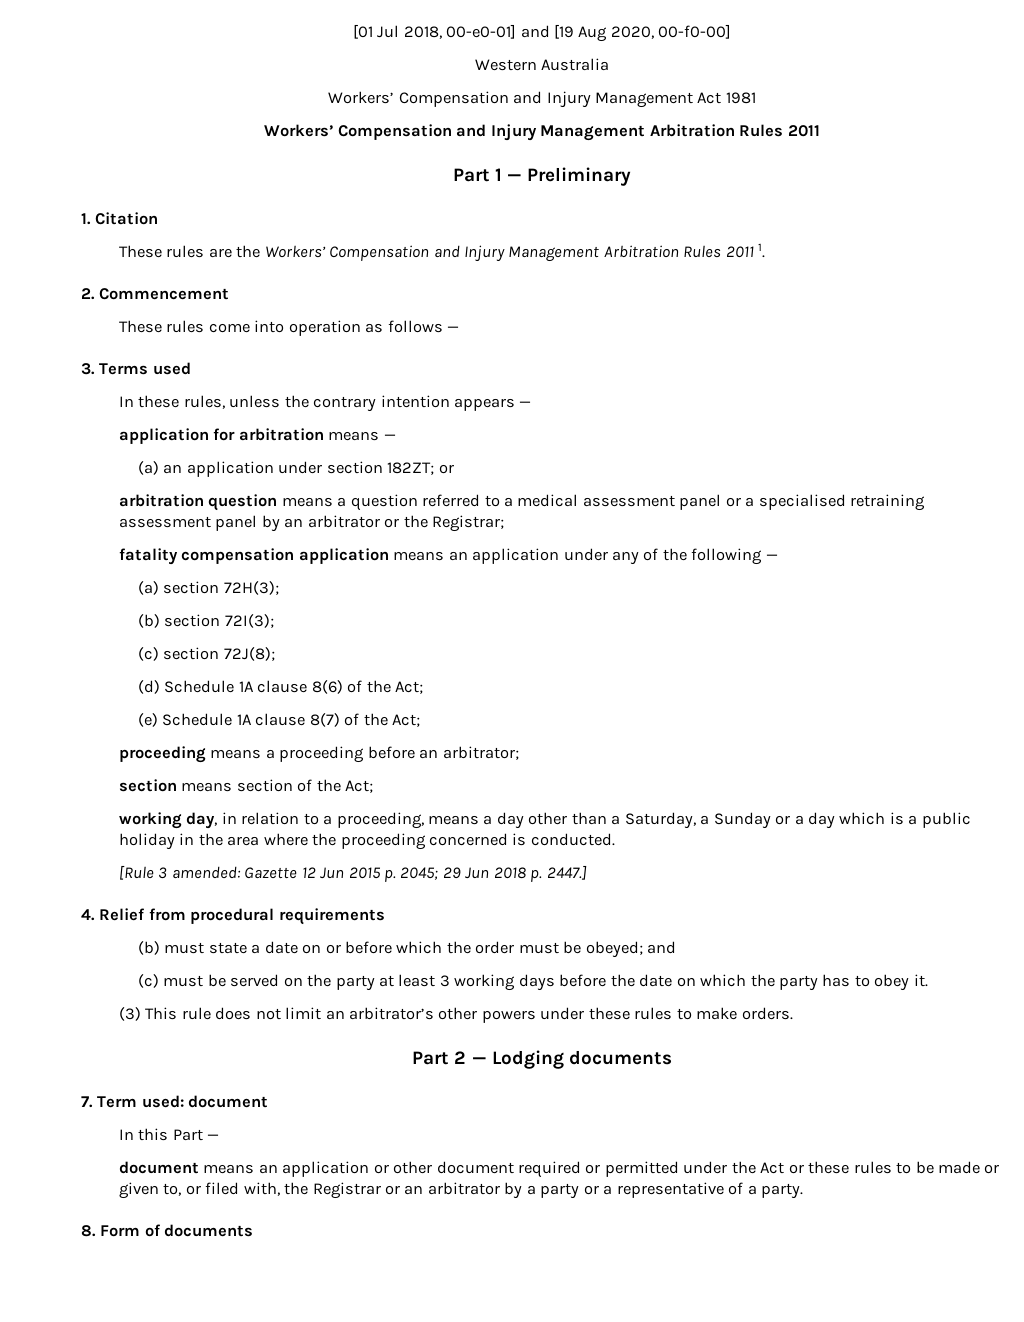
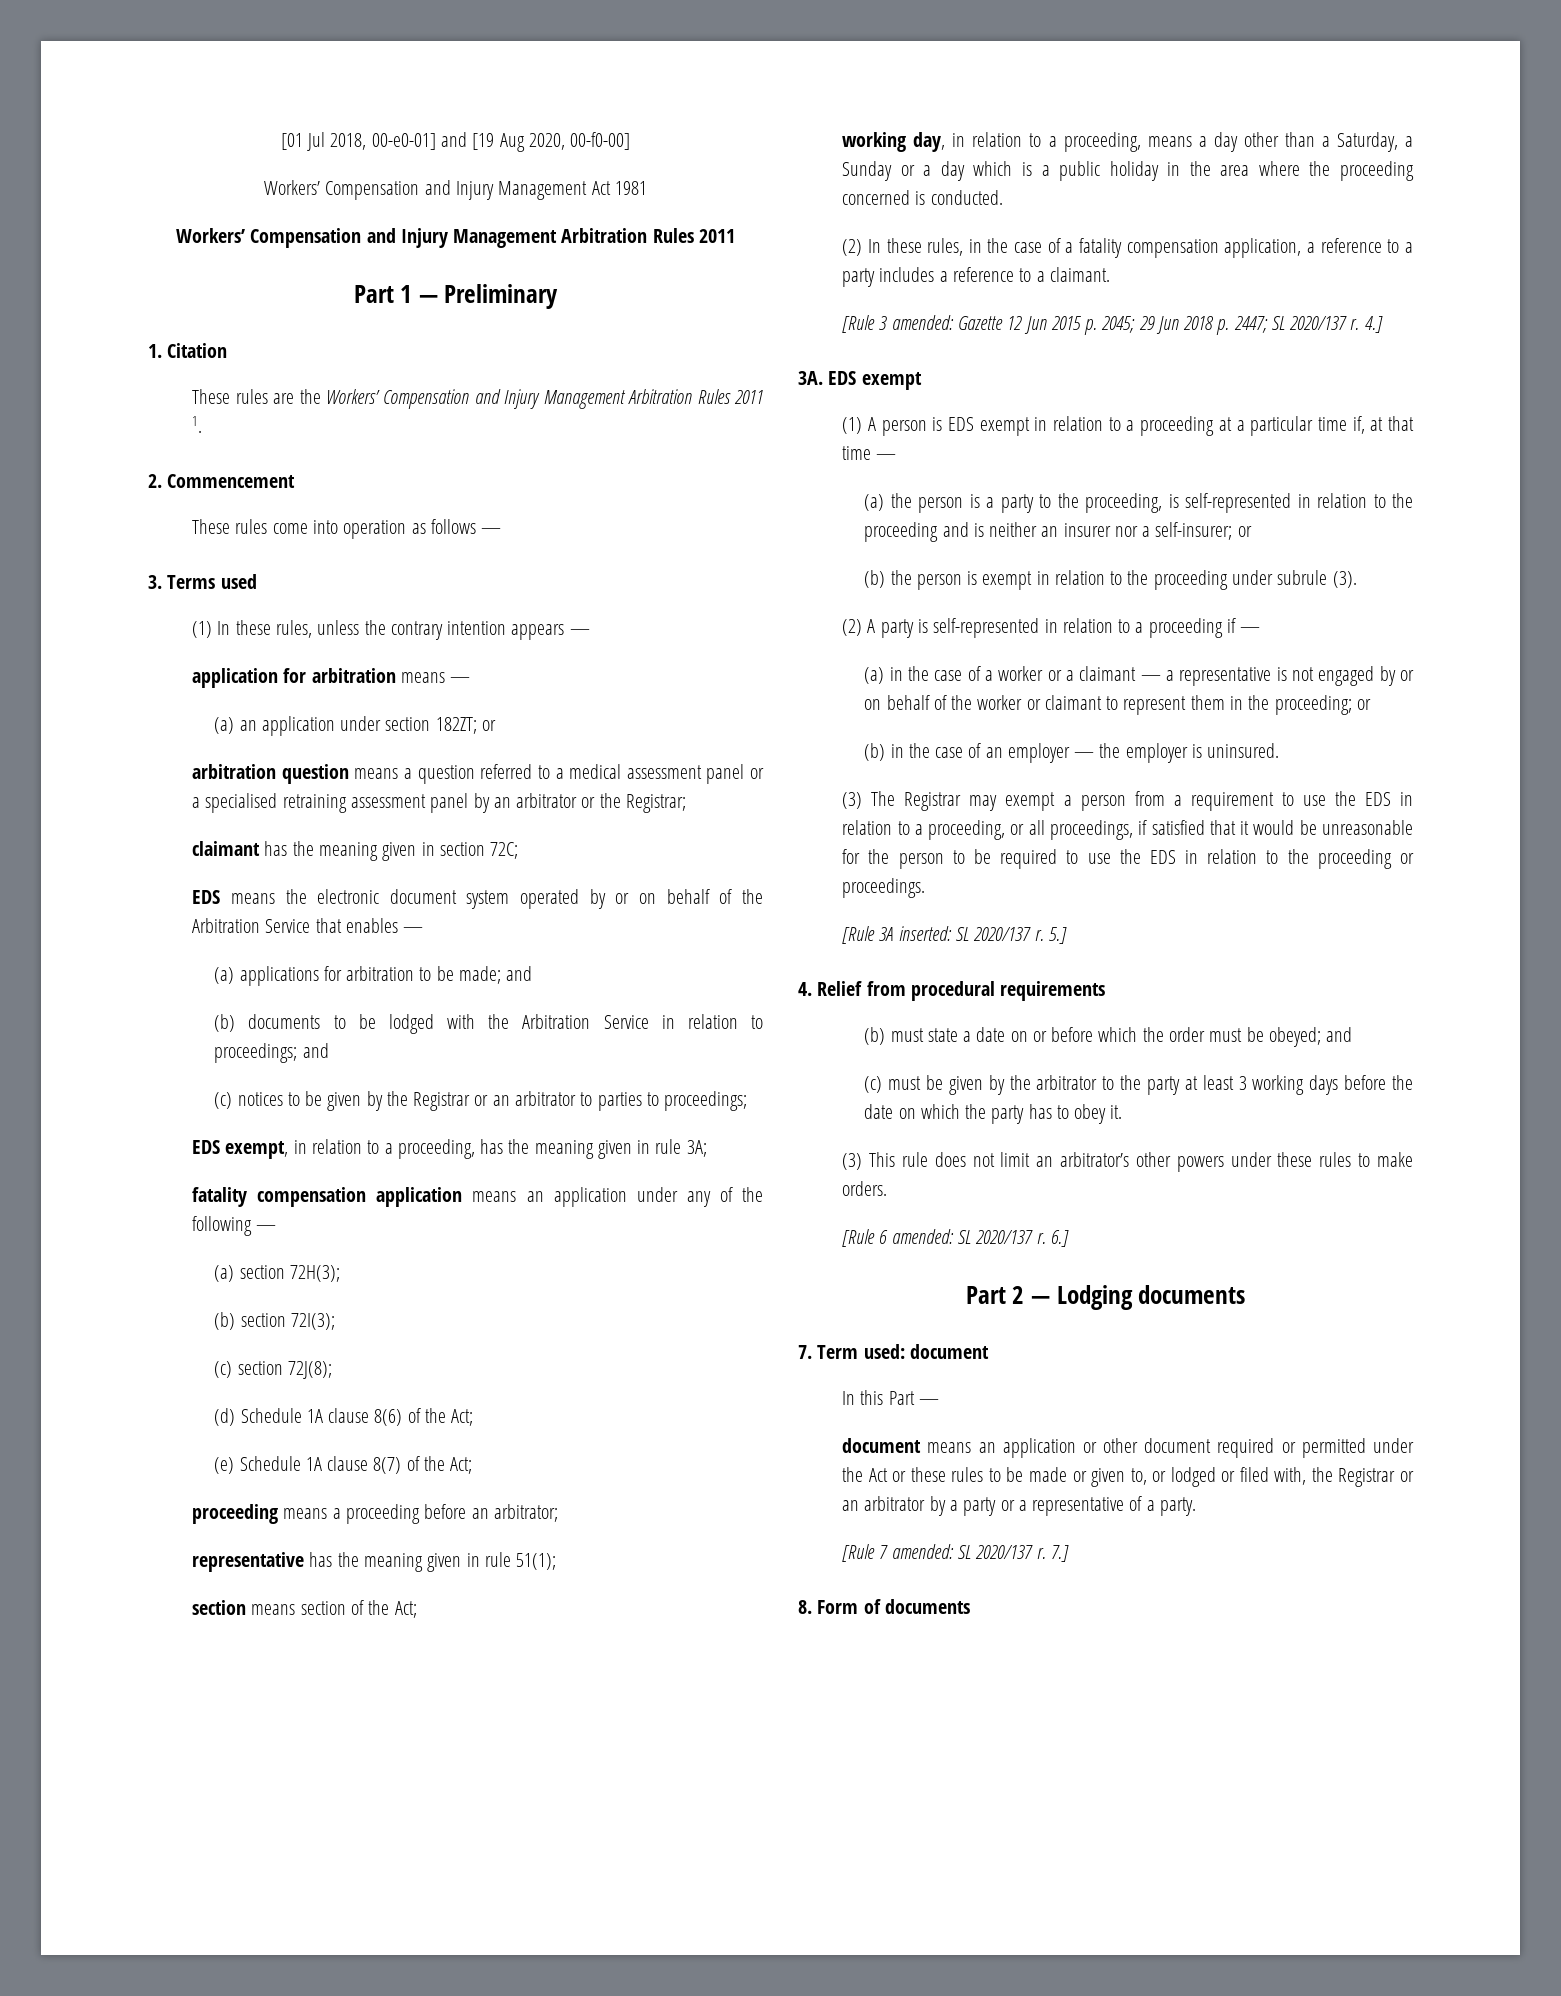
[474,58,610,71] // Western Australia -> (631, 141) none
(191, 368) none -> [192,621,213,638] (1)
(505, 523) none -> [192,841,519,861] [192,889,764,909] [192,918,424,933] [214,966,533,986] [214,1014,763,1034] [214,1043,329,1063] [214,1091,748,1111] [192,1139,707,1159] // claimant has the meaning given in section 72C; // EDS means the electronic document system operated by or on behalf of the Arbitration Service that enables — // (a) applications for arbitration to be made; and // (b) documents to be lodged with the Arbitration Service in relation to proceedings; and // (c) notices to be given by the Registrar or an arbitrator to parties to proceedings; // EDS exempt, in relation to a proceeding, has the meaning given in rule 3A;
(519, 753) none -> [192,1552,557,1572] // representative has the meaning given in rule 51(1);
(615, 839) none -> [842,238,1413,258] [842,267,1110,287] // (2) In these rules, in the case of a fatality compensation application, a reference to a party includes a reference to a claimant.
[546,865,587,880] 2447.] -> [1233,316,1383,333] [798,371,922,390] [842,416,1414,436] [842,446,897,460] [864,493,1413,513] [864,522,1252,542] [864,570,1357,590] [842,618,1261,638] [864,666,1414,686] [864,695,1371,715] [864,743,1280,763] [842,791,1413,811] [842,820,1413,840] [842,849,1415,869] [842,878,926,898] [842,926,1067,944] 2447; SL 2020/137 r. 4.] // 3A. EDS exempt // (1) A person is EDS exempt in relation to a proceeding at a particular time if, at that time — // (a) the person is a party to the proceeding, is self-represented in relation to the proceeding and is neither an insurer nor a self-insurer; or // (b) the person is exempt in relation to the proceeding under subrule (3). // (2) A party is self-represented in relation to a proceeding if — // (a) in the case of a worker or a claimant — a representative is not engaged by or on behalf of the worker or claimant to represent them in the proceeding; or // (b) in the case of an employer — the employer is uninsured. // (3) The Registrar may exempt a person from a requirement to use the EDS in relation to a proceeding, or all proceedings, if satisfied that it would be unreasonable for the person to be required to use the EDS in relation to the proceeding or proceedings. // [Rule 3A inserted: SL 2020/137 r. 5.]
[230,974,303,987] served on -> [948,1075,1115,1095] given by the arbitrator to
(793, 1013) none -> [842,1229,1069,1247] // [Rule 6 amended: SL 2020/137 r. 6.]
(201, 1190) none -> [1170,1467,1236,1487] lodged or
(804, 1191) none -> [842,1544,1069,1562] // [Rule 7 amended: SL 2020/137 r. 7.]

